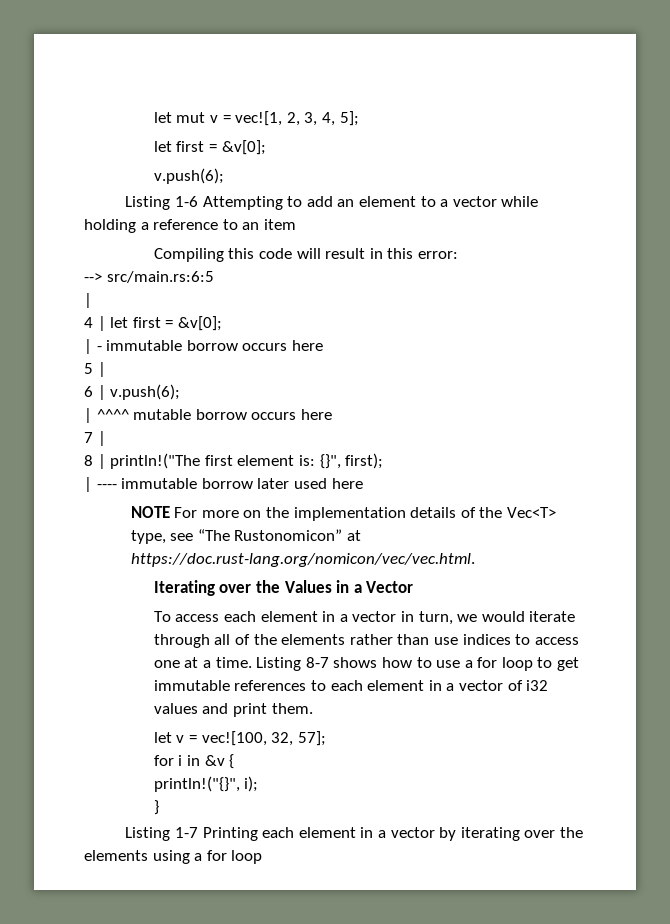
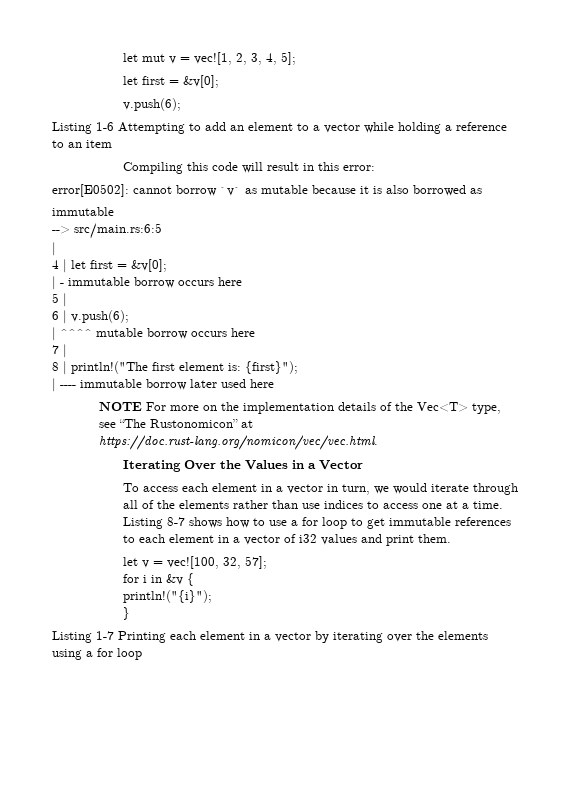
(458, 255) none -> [52,184,482,197] [52,207,114,216] // error[E0502]: cannot borrow `v` as mutable because it is also borrowed as // immutable
[319,453,384,469] {}", first); -> [245,361,298,374] {first}");
[219,584,252,593] over -> [183,460,216,470] Over
[153,776,259,792] println!("{}", i); -> [122,590,212,603] println!("{i}");

